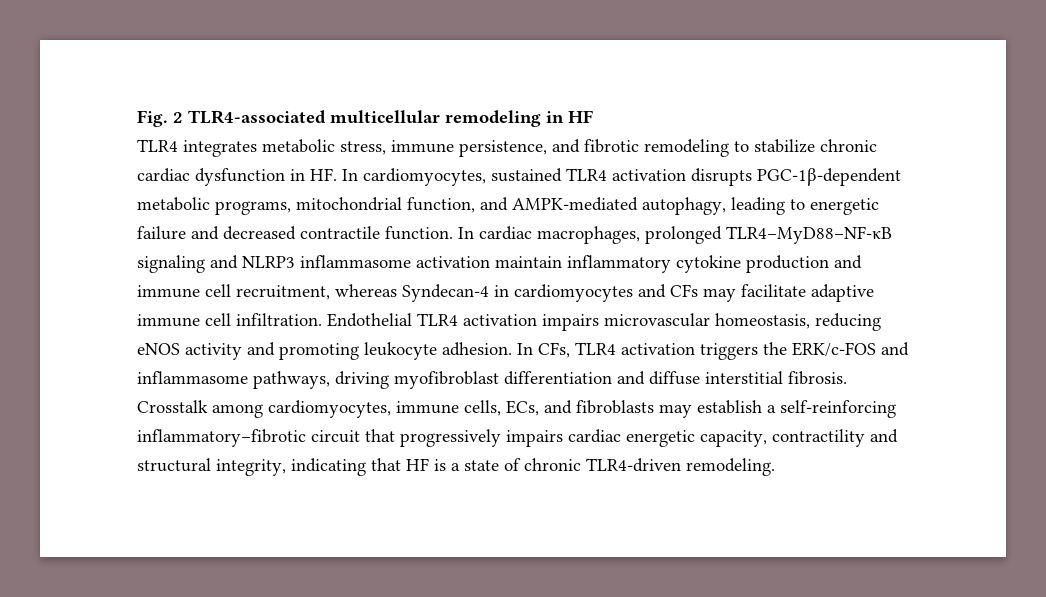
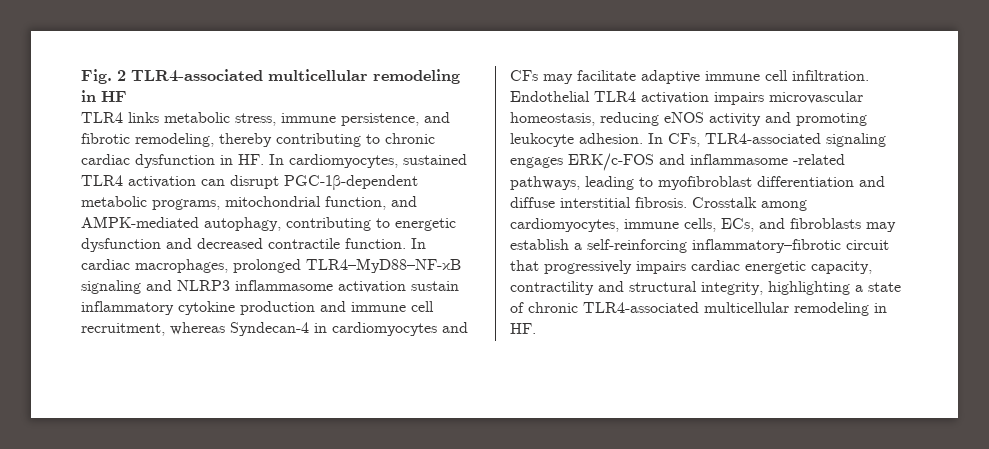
[183,140,257,157] integrates -> [128,112,159,123] links
[644,139,815,157] remodeling to stabilize -> [135,133,380,147] remodeling, thereby contributing to
[691,168,752,186] disrupts -> [201,175,279,189] can disrupt
[731,197,785,215] leading -> [286,217,371,231] contributing
[137,226,186,240] failure -> [81,238,161,252] dysfunction
[495,256,562,268] maintain -> [411,281,459,291] sustain
[575,342,909,360] [137,371,389,389] TLR4 activation triggers the ERK/c-FOS and inflammasome pathways, driving -> [705,133,886,147] [510,153,845,171] [510,176,653,190] TLR4-associated signaling engages ERK/c-FOS and inflammasome -related pathways, leading to
[291,458,775,476] indicating that HF is a state of chronic TLR4-driven remodeling. -> [768,281,901,295] [510,302,887,316] [510,323,536,334] highlighting a state of chronic TLR4-associated multicellular remodeling in HF.

